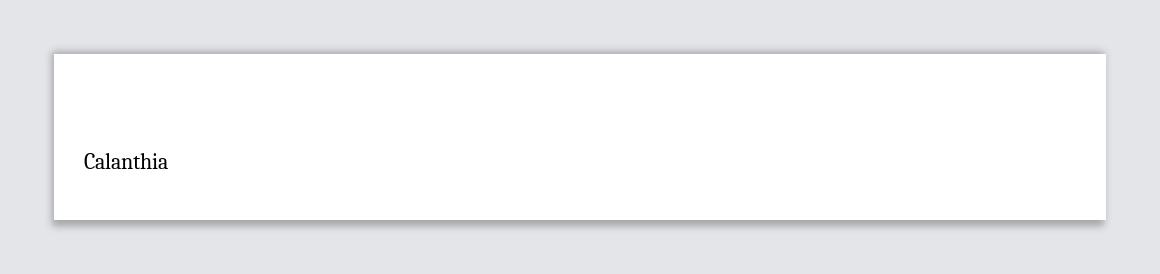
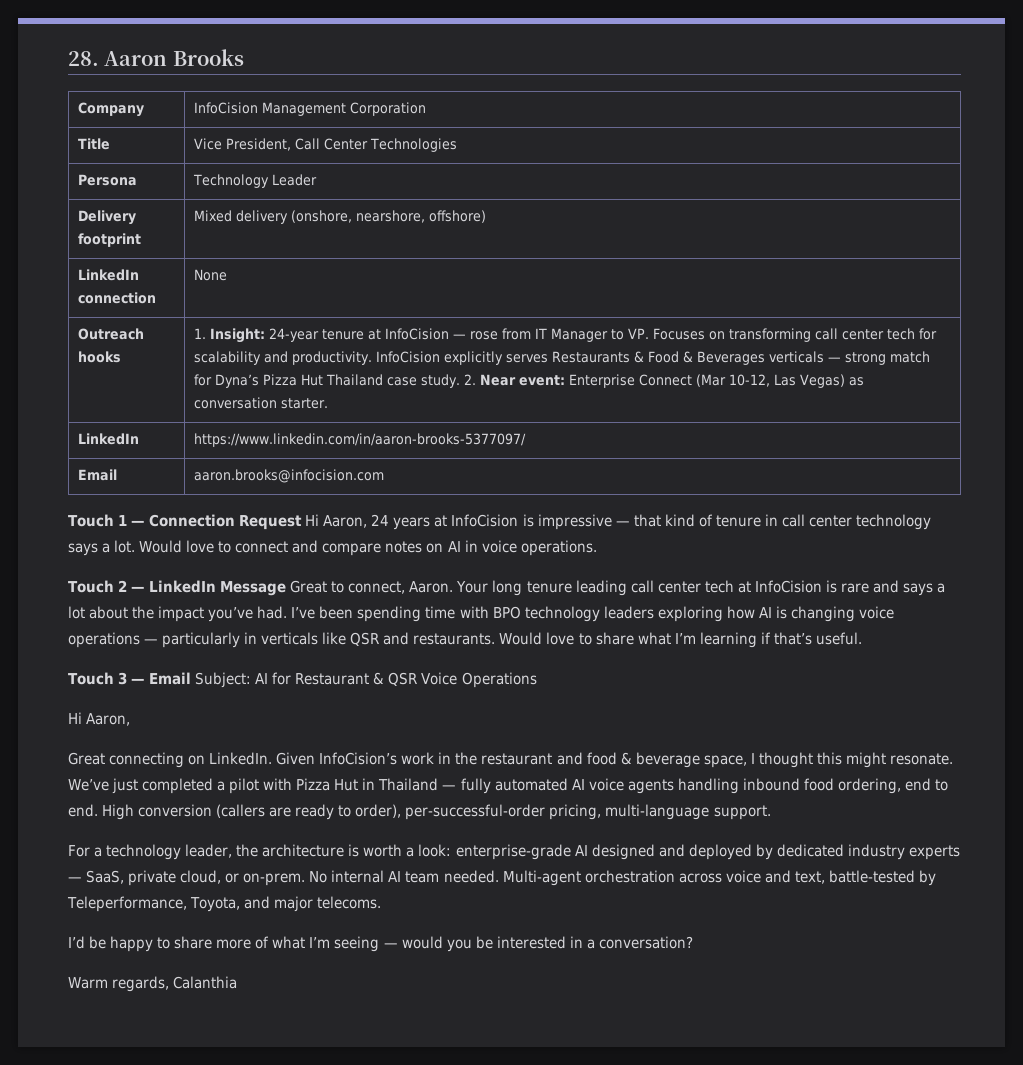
(84, 161) none -> [68,49,244,66] [78,102,145,117] [194,102,427,116] [78,138,111,150] [194,138,458,152] [78,174,138,186] [193,174,318,188] [78,210,137,225] [78,233,142,247] [194,210,487,224] [78,269,140,281] [78,292,157,304] [194,269,228,281] [78,328,145,340] [78,351,122,363] [194,328,938,343] [194,351,931,365] [194,374,865,388] [194,397,329,409] [78,433,140,445] [194,433,527,447] [78,469,118,481] [194,469,385,483] [68,514,932,530] [68,540,597,556] [68,580,946,596] [68,606,894,622] [68,632,862,648] [68,672,537,688] [68,712,131,726] [68,752,953,768] [68,778,949,794] [68,804,771,820] [68,844,960,860] [68,870,936,886] [67,896,382,912] [68,936,693,952] [68,976,170,992] 28. Aaron Brooks // Company | InfoCision Management Corporation // Title | Vice President, Call Center Technologies // Persona | Technology Leader // Delivery footprint | Mixed delivery (onshore, nearshore, offshore) // LinkedIn connection | None // Outreach hooks | 1. Insight: 24-year tenure at InfoCision — rose from IT Manager to VP. Focuses on transforming call center tech for scalability and productivity. InfoCision explicitly serves Restaurants & Food & Beverages verticals — strong match for Dyna’s Pizza Hut Thailand case study. 2. Near event: Enterprise Connect (Mar 10-12, Las Vegas) as conversation starter. // LinkedIn | https://www.linkedin.com/in/aaron-brooks-5377097/ // Email | aaron.brooks@infocision.com // Touch 1 — Connection Request Hi Aaron, 24 years at InfoCision is impressive — that kind of tenure in call center technology says a lot. Would love to connect and compare notes on AI in voice operations. // Touch 2 — LinkedIn Message Great to connect, Aaron. Your long tenure leading call center tech at InfoCision is rare and says a lot about the impact you’ve had. I’ve been spending time with BPO technology leaders exploring how AI is changing voice operations — particularly in verticals like QSR and restaurants. Would love to share what I’m learning if that’s useful. // Touch 3 — Email Subject: AI for Restaurant & QSR Voice Operations // Hi Aaron, // Great connecting on LinkedIn. Given InfoCision’s work in the restaurant and food & beverage space, I thought this might resonate. We’ve just completed a pilot with Pizza Hut in Thailand — fully automated AI voice agents handling inbound food ordering, end to end. High conversion (callers are ready to order), per-successful-order pricing, multi-language support. // For a technology leader, the architecture is worth a look: enterprise-grade AI designed and deployed by dedicated industry experts — SaaS, private cloud, or on-prem. No internal AI team needed. Multi-agent orchestration across voice and text, battle-tested by Teleperformance, Toyota, and major telecoms. // I’d be happy to share more of what I’m seeing — would you be interested in a conversation? // Warm regards,

